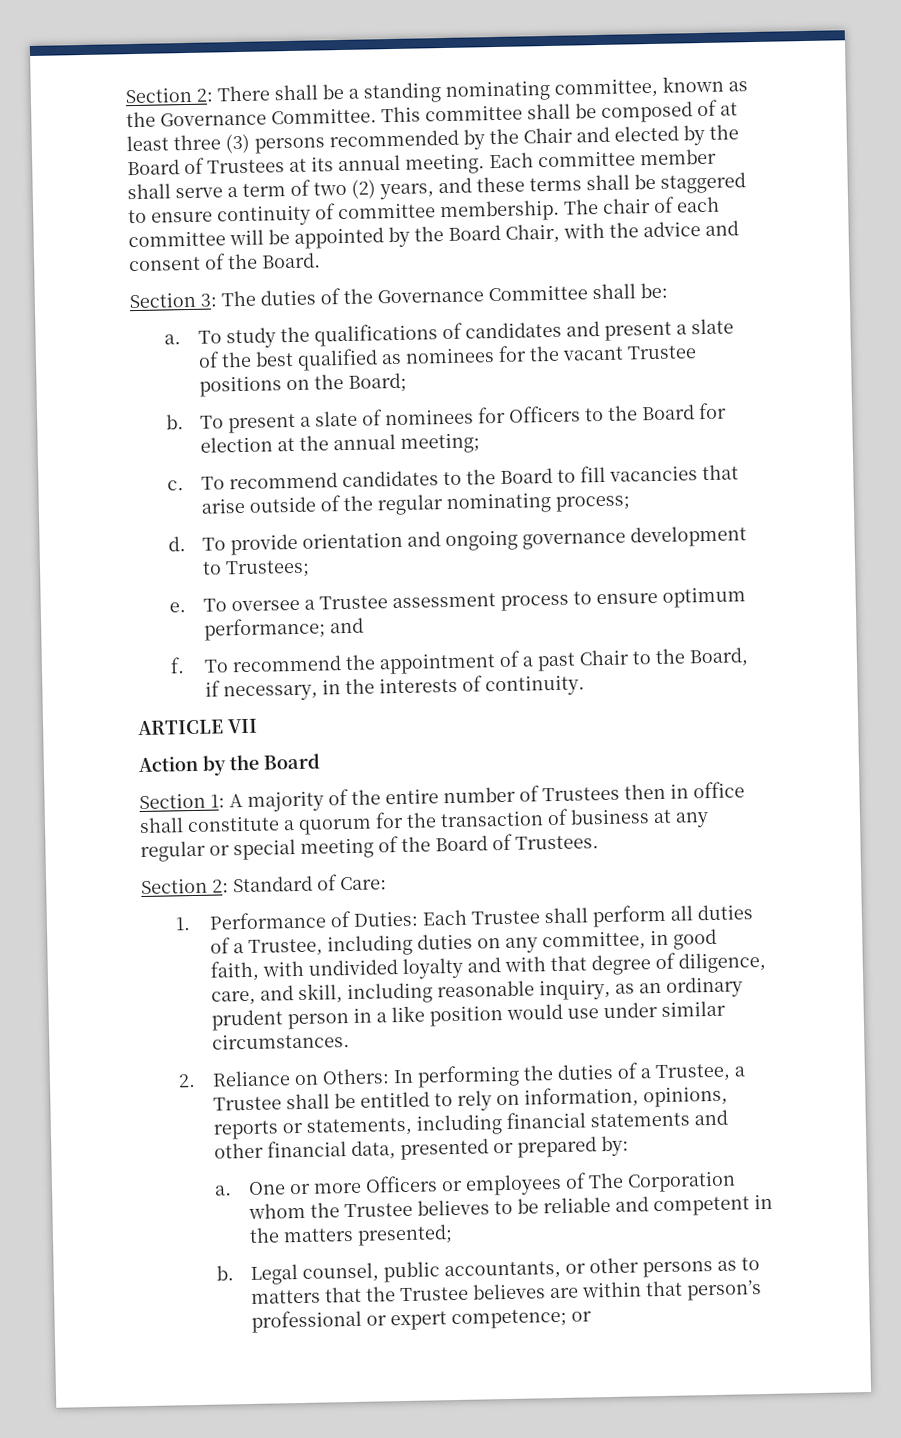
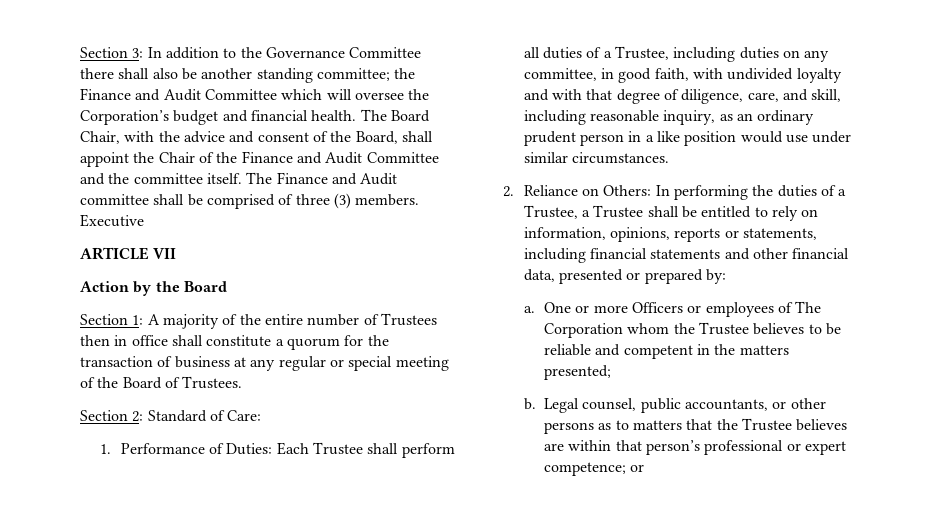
[125,75,748,104] [126,99,738,128] [126,124,739,154] [127,148,717,176] [127,172,746,200] [128,196,720,227] [128,226,444,249] Section 2: There shall be a standing nominating committee, known as the Governance Committee. This committee shall be composed of at least three (3) persons recommended by the Chair and elected by the Board of Trustees at its annual meeting. Each committee member shall serve a term of two (2) years, and these terms shall be staggered to ensure continuity of committee membership. The chair of each committee will be appointed by the -> [80,47,422,59] [80,68,416,83] [80,88,430,101] [80,109,387,125] Section 3: In addition to the Governance Committee there shall also be another standing committee; the Finance and Audit Committee which will oversee the Corporation’s budget and financial health. The
[261,252,321,269] [129,282,668,309] [163,318,734,349] [197,345,697,371] [198,372,407,397] [165,402,727,434] [199,432,480,454] [166,464,739,491] [200,492,630,516] [167,525,747,556] [201,559,310,579] [168,586,746,613] [203,617,364,641] [169,647,749,675] [204,674,585,702] Board. // Section 3: The duties of the Governance Committee shall be: // a. To study the qualifications of candidates and present a slate of the best qualified as nominees for the vacant Trustee positions on the Board; // b. To present a slate of nominees for Officers to the Board for election at the annual meeting; // c. To recommend candidates to the Board to fill vacancies that arise outside of the regular nominating process; // d. To provide orientation and ongoing governance development to Trustees; // e. To oversee a Trustee assessment process to ensure optimum performance; and // f. To recommend the appointment of a past Chair to the Board, if necessary, in the interests of continuity. -> [355,131,433,144] [80,151,439,167] [80,172,398,185] [80,193,420,209] [80,214,144,227] Board, shall appoint the Chair of the Finance and Audit Committee and the committee itself. The Finance and Audit committee shall be comprised of three (3) members. Executive

